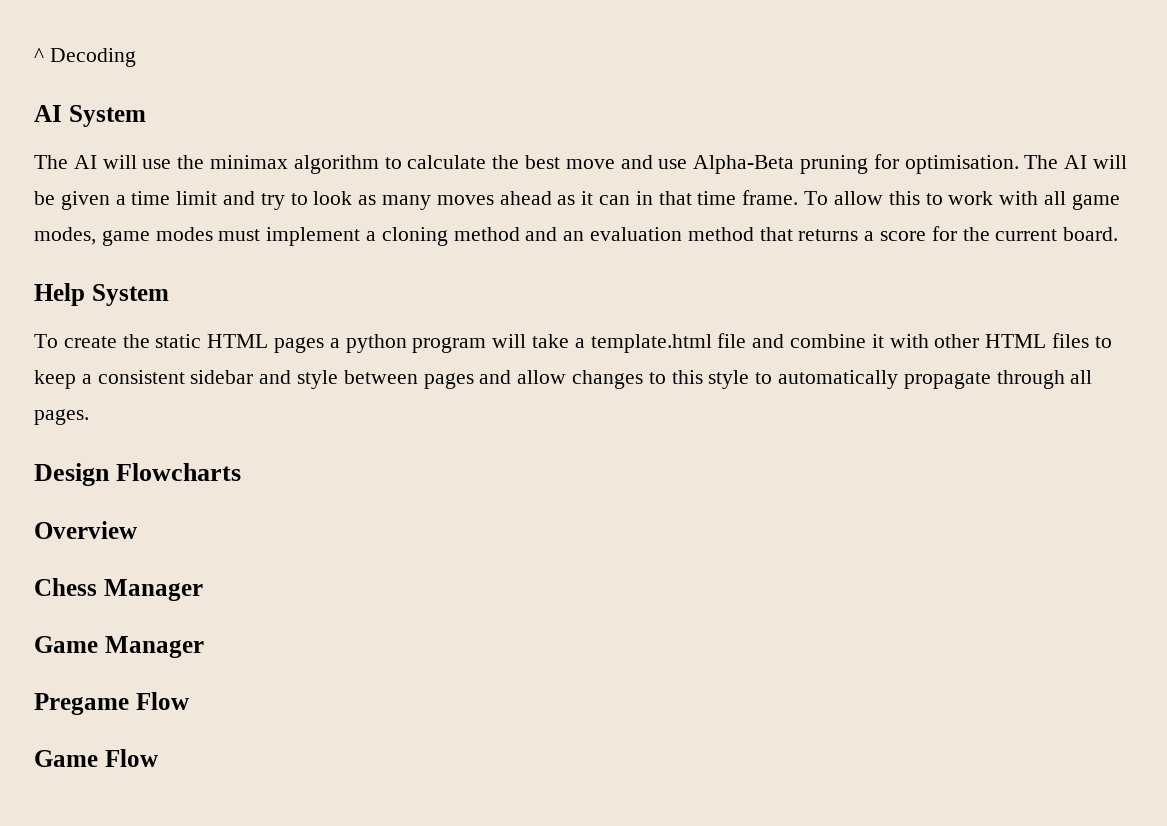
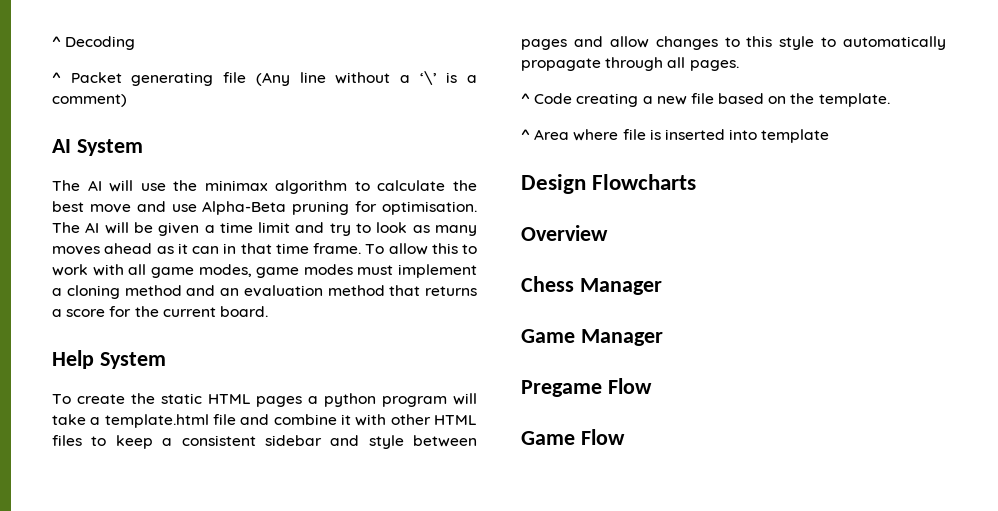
(136, 57) none -> [52,71,477,86] [52,94,127,107] // ^ Packet generating file (Any line without a ‘\’ is a comment)
(89, 417) none -> [521,93,890,107] [521,129,830,143] // ^ Code creating a new file based on the template. // ^ Area where file is inserted into template

